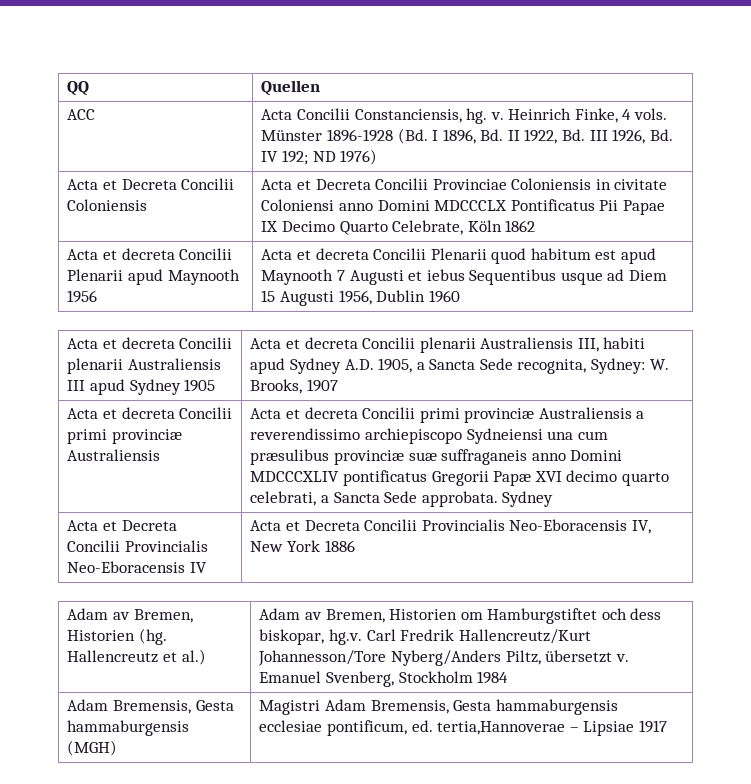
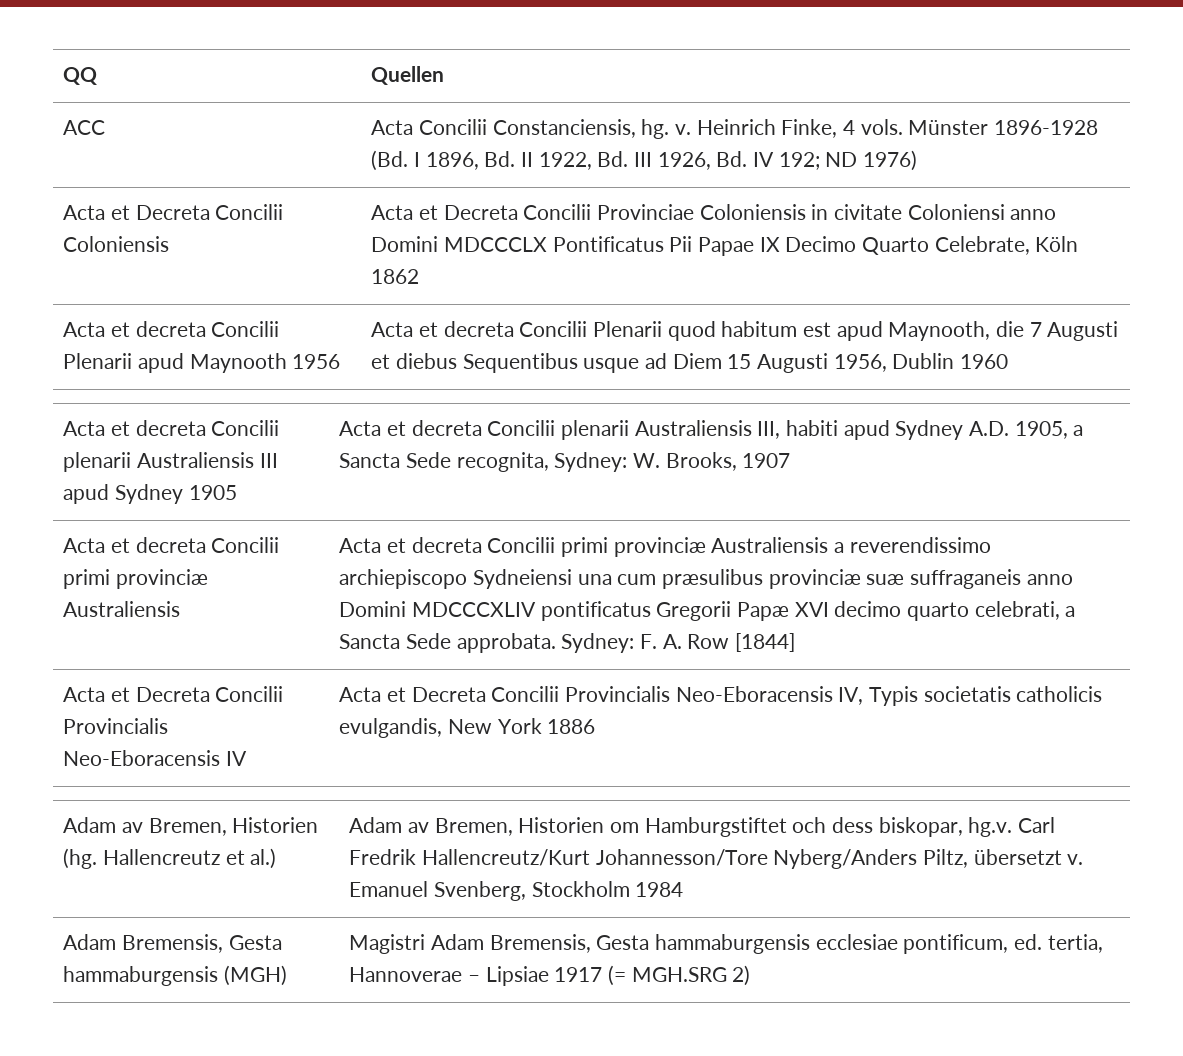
[261,269,334,285] Maynooth -> [888,321,1024,341] Maynooth, die
[426,269,465,281] iebus -> [395,353,457,369] diebus
[502,491,554,507] Sydney -> [561,633,795,653] Sydney: F. A. Row [1844]
(651, 527) none -> [868,686,1103,706] [339,718,443,738] Typis societatis catholicis evulgandis,
[437,721,566,735] tertia,Hannoverae -> [1047,934,1103,953] [349,967,463,982] tertia, Hannoverae
(667, 726) none -> [607,965,751,986] (= MGH.SRG 2)

